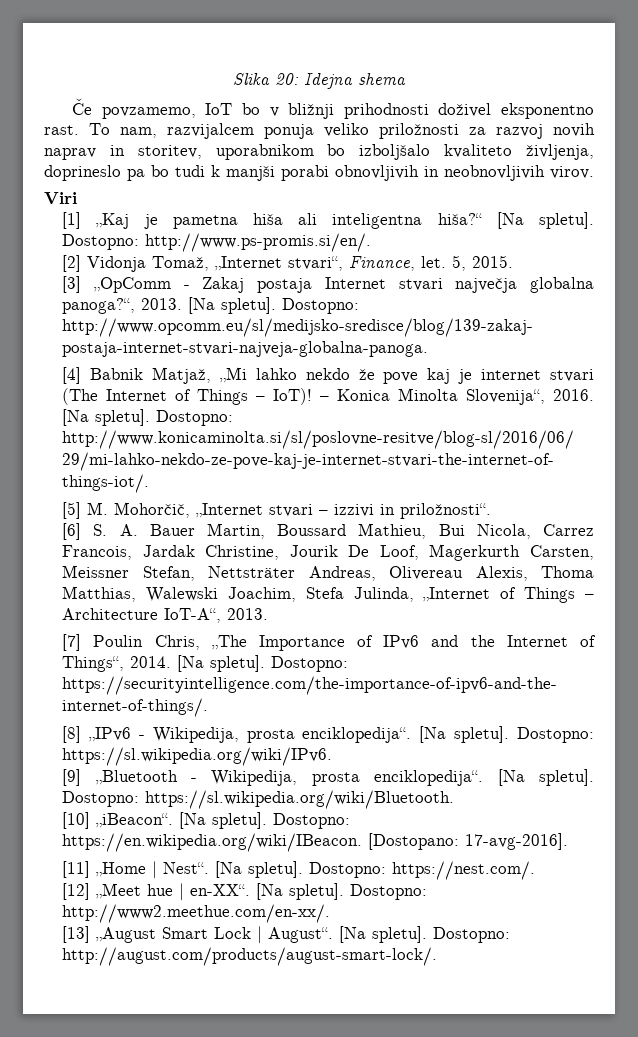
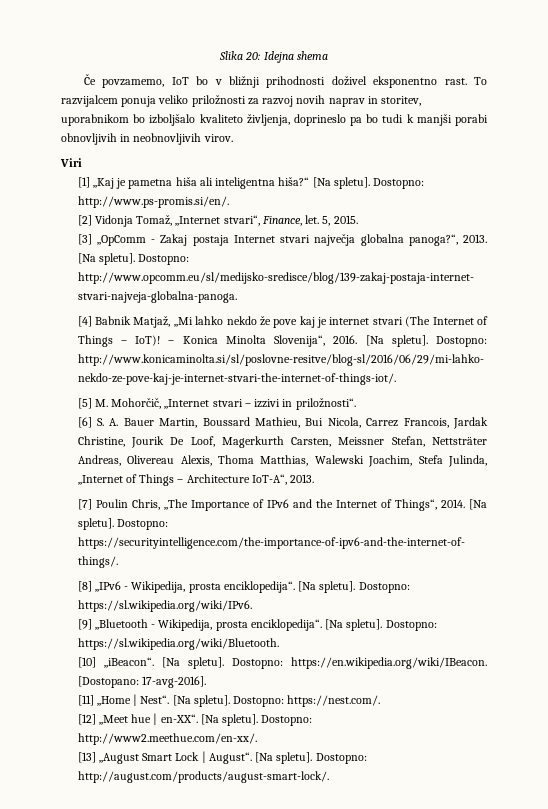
[120,127,157,138] nam, -> (487, 81) none

